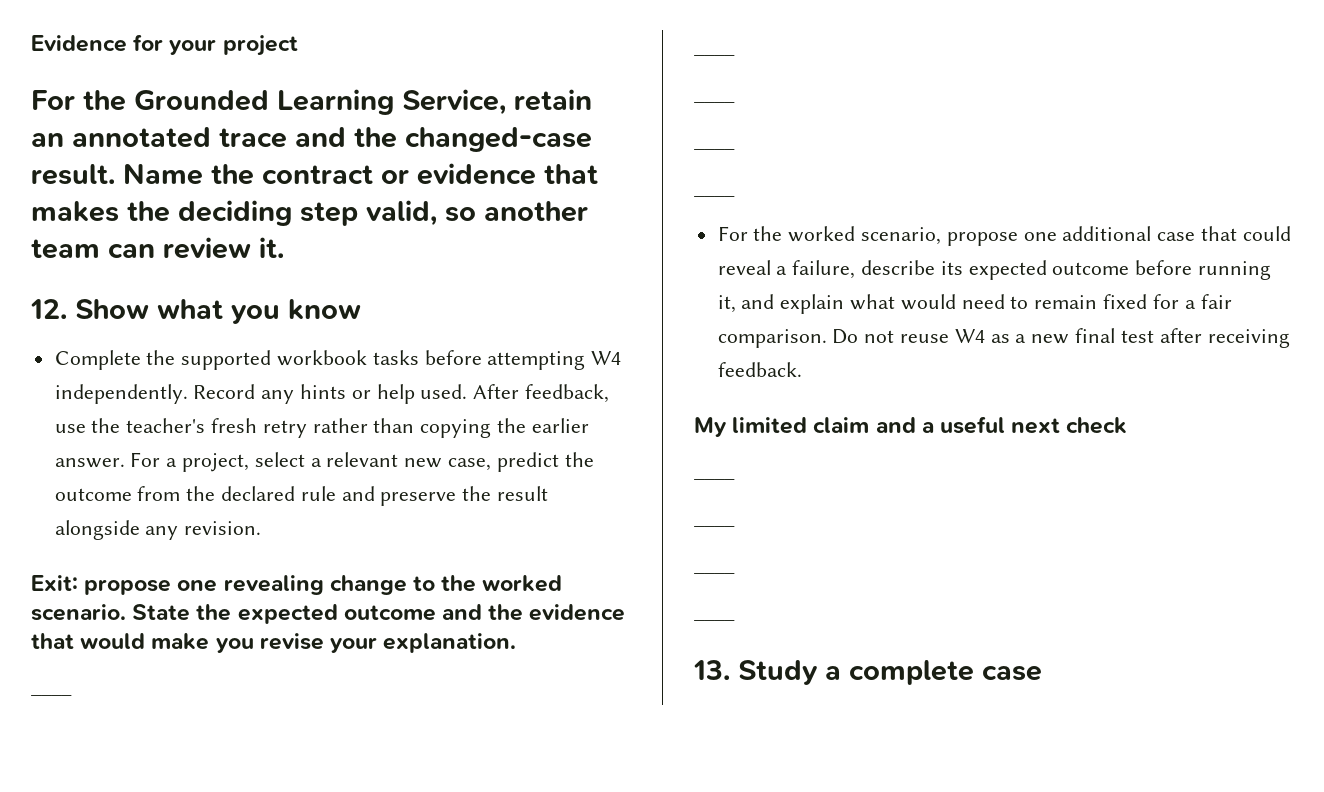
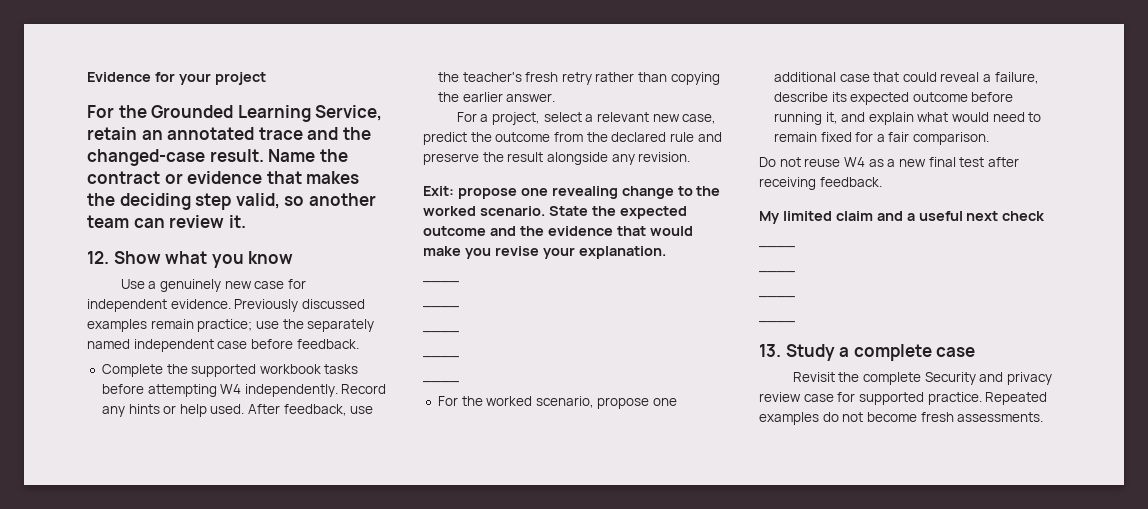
(361, 309) none -> [120,279,307,292] [87,299,365,312] [87,319,375,332] [87,339,359,352] // Use a genuinely new case for independent evidence. Previously discussed examples remain practice; use the separately named independent case before feedback.
(125, 463) none -> (556, 97) //
(827, 338) none -> (990, 138) //
(1042, 673) none -> [792,372,1053,385] [759,392,1048,405] [759,412,1044,425] // Revisit the complete Security and privacy review case for supported practice. Repeated examples do not become fresh assessments.

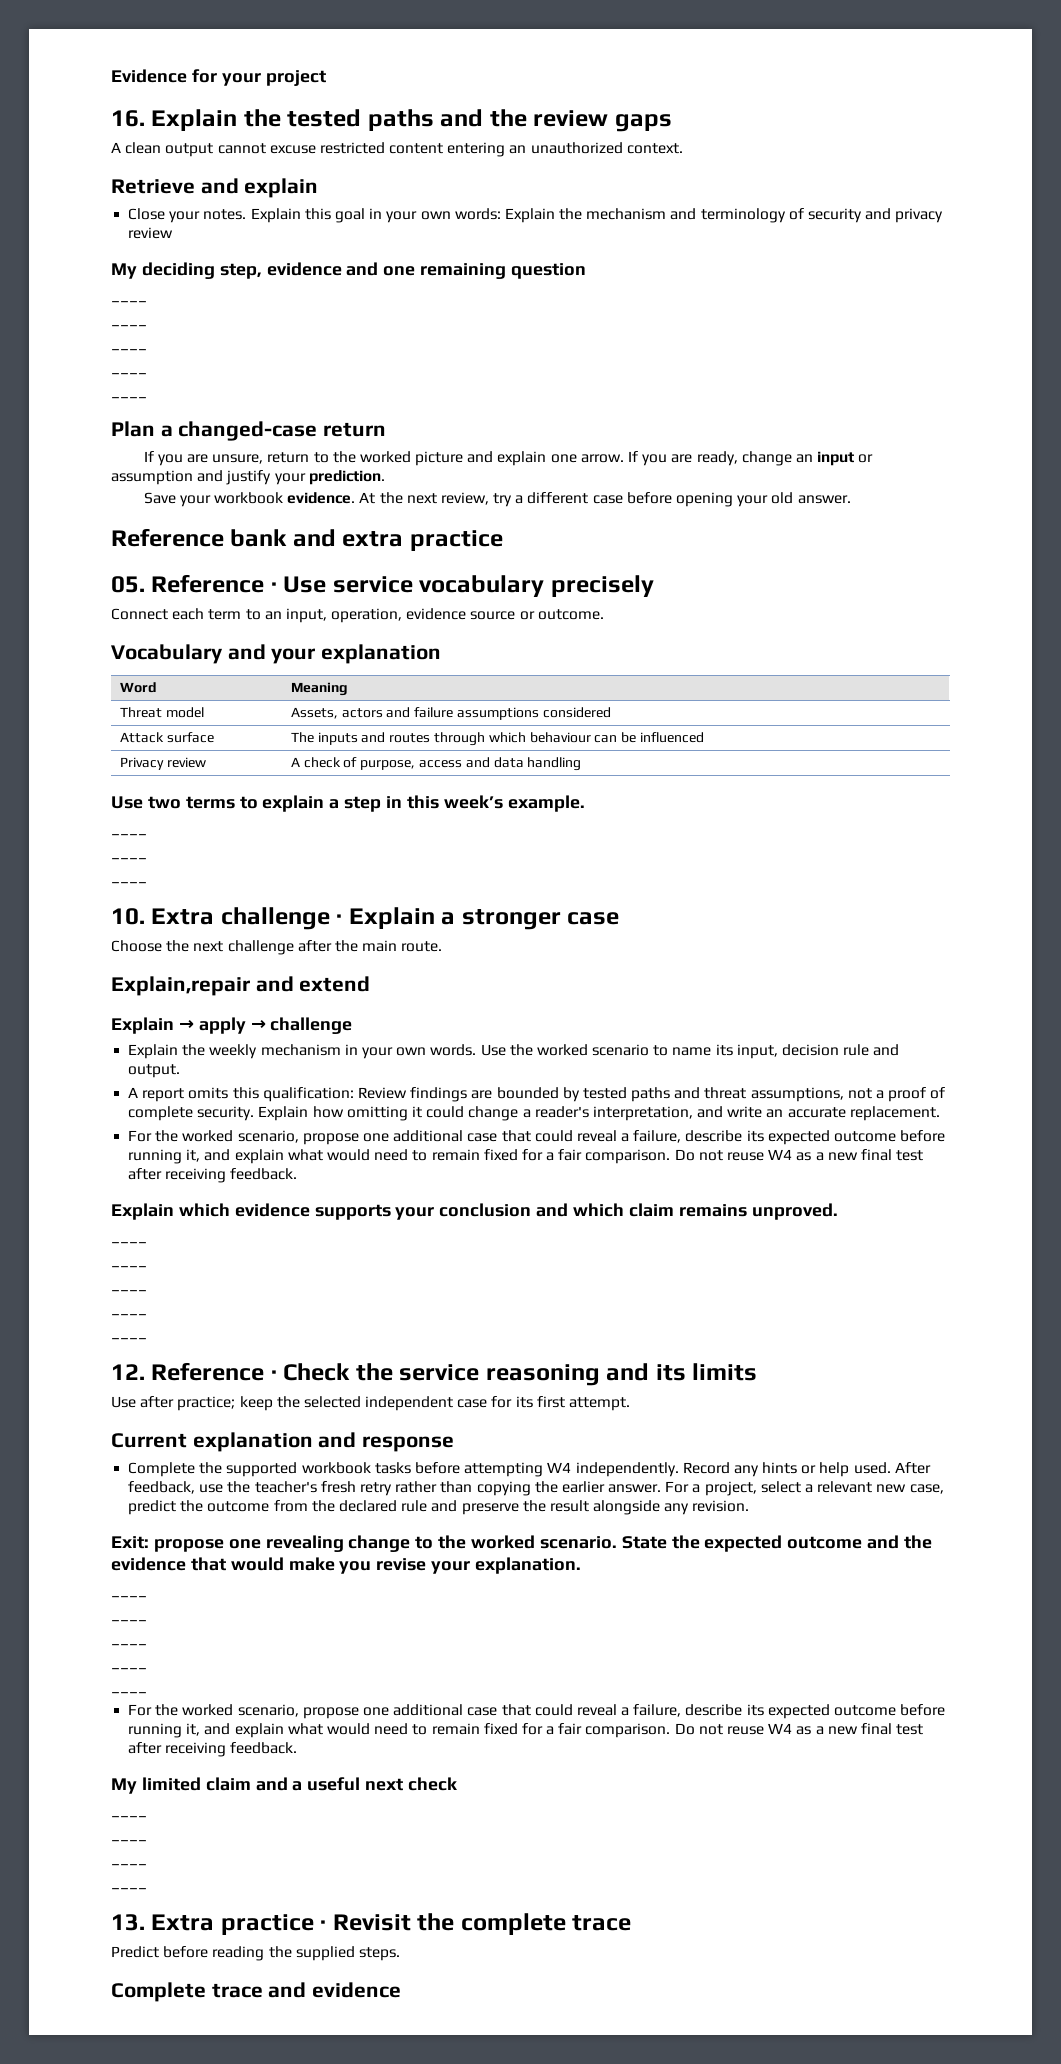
[87,105,383,122] [87,127,371,140] [87,149,348,166] [87,171,360,184] [87,193,376,210] [87,215,246,228] [87,251,294,268] [120,279,307,292] [87,299,365,312] [87,319,375,332] [87,339,359,352] For the Grounded Learning Service, retain an annotated trace and the changed-case result. Name the contract or evidence that makes the deciding step valid, so another team can review it. // 12. Show what you know // Use a genuinely new case for independent evidence. Previously discussed examples remain practice; use the separately named independent case before feedback. -> [111,109,672,132] [111,142,683,157] [111,178,319,198] [128,208,944,223] [128,227,174,239] [111,262,587,279] [111,300,147,303] [111,324,147,327] [111,348,147,351] [111,372,147,375] [111,396,147,399] [111,421,387,441] [143,451,874,466] [111,470,385,485] [143,492,851,507] [111,528,503,551] [111,574,654,597] [111,608,604,623] [111,644,442,664] [119,682,157,693] [290,682,348,696] [119,707,204,718] [290,707,611,720] [119,732,214,743] [290,732,704,746] [119,757,206,770] [290,757,582,771] [111,795,585,812] [111,833,147,836] [111,857,147,860] [111,881,147,884] [111,907,620,930] [111,940,443,955] [111,976,371,996] [111,1017,353,1034] [128,1044,900,1059] [128,1064,181,1078] [128,1087,946,1102] [128,1106,940,1121] [128,1130,946,1145] [128,1149,924,1164] [128,1168,298,1183] [111,1203,838,1220] [111,1241,147,1244] [111,1265,147,1268] [111,1289,147,1292] [111,1313,147,1316] [111,1337,147,1340] [111,1362,758,1386] [111,1396,631,1411] [111,1432,455,1452] 16. Explain the tested paths and the review gaps // A clean output cannot excuse restricted content entering an unauthorized context. // Retrieve and explain // Close your notes. Explain this goal in your own words: Explain the mechanism and terminology of security and privacy review // My deciding step, evidence and one remaining question // ____ // ____ // ____ // ____ // ____ // Plan a changed-case return // If you are unsure, return to the worked picture and explain one arrow. If you are ready, change an input or assumption and justify your prediction. // Save your workbook evidence. At the next review, try a different case before opening your old answer. // Reference bank and extra practice // 05. Reference · Use service vocabulary precisely // Connect each term to an input, operation, evidence source or outcome. // Vocabulary and your explanation // Word | Meaning // Threat model | Assets, actors and failure assumptions considered // Attack surface | The inputs and routes through which behaviour can be influenced // Privacy review | A check of purpose, access and data handling // Use two terms to explain a step in this week’s example. // ____ // ____ // ____ // 10. Extra challenge · Explain a stronger case // Choose the next challenge after the main route. // Explain,repair and extend // Explain → apply → challenge // Explain the weekly mechanism in your own words. Use the worked scenario to name its input, decision rule and output. // A report omits this qualification: Review findings are bounded by tested paths and threat assumptions, not a proof of complete security. Explain how omitting it could change a reader's interpretation, and write an accurate replacement. // For the worked scenario, propose one additional case that could reveal a failure, describe its expected outcome before running it, and explain what would need to remain fixed for a fair comparison. Do not reuse W4 as a new final test after receiving feedback. // Explain which evidence supports your conclusion and which claim remains unproved. // ____ // ____ // ____ // ____ // ____ // 12. Reference · Check the service reasoning and its limits // Use after practice; keep the selected independent case for its first attempt. // Current explanation and response
(556, 97) // -> (662, 1488) none
(990, 138) // -> (671, 1730) none
[785,344,976,361] [792,372,1053,385] [759,392,1048,405] [759,412,1044,425] Study a complete case // Revisit the complete Security and privacy review case for supported practice. Repeated examples do not become fresh assessments. -> [151,1913,632,1935] [111,1946,400,1961] [111,1982,402,2002] Extra practice · Revisit the complete trace // Predict before reading the supplied steps. // Complete trace and evidence

